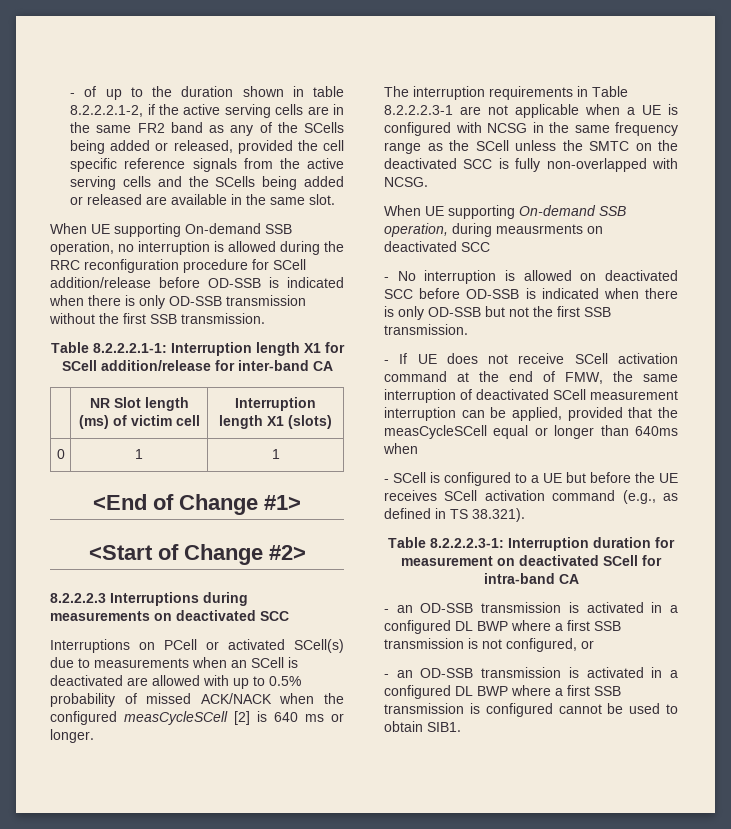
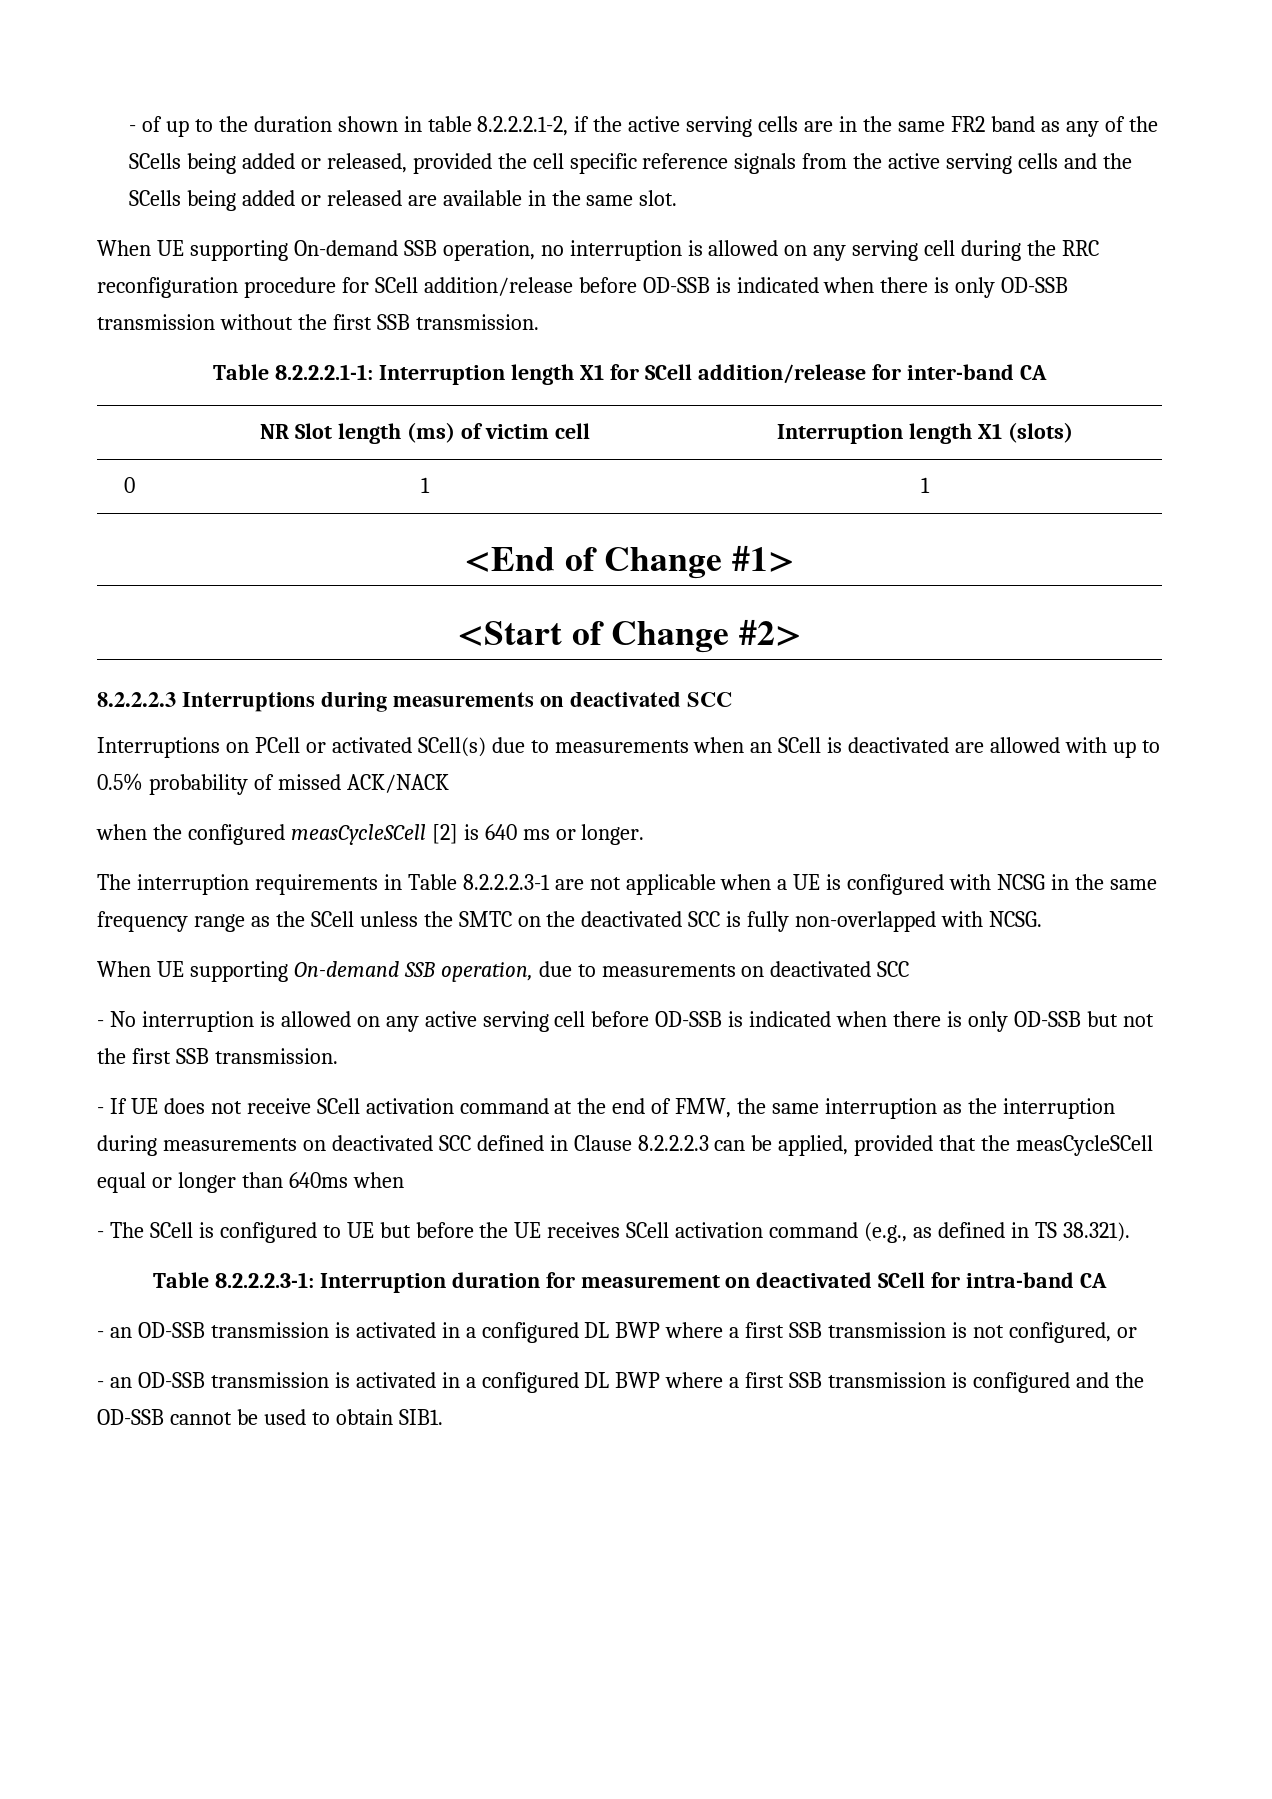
(276, 246) none -> [784,240,956,261] on any serving cell
(272, 698) none -> (449, 783) //
[452,223,583,237] during meausrments -> [538,961,736,977] due to measurements
[605,270,678,281] [384,289,413,299] deactivated SCC -> [385,1011,586,1032] any active serving cell
[460,389,678,400] [384,407,456,421] of deactivated SCell measurement interruption -> [942,1098,1115,1119] [97,1135,709,1156] as the interruption during measurements on deactivated SCC defined in Clause 8.2.2.2.3
(389, 481) none -> [109,1222,144,1238] The
[531,475,539,483] a -> (341, 1231) none
(553, 710) none -> [1075,1372,1144,1388] [97,1409,164,1425] and the OD-SSB

